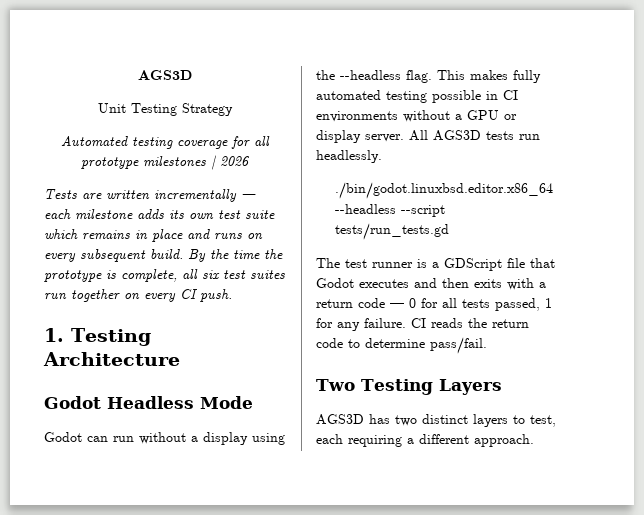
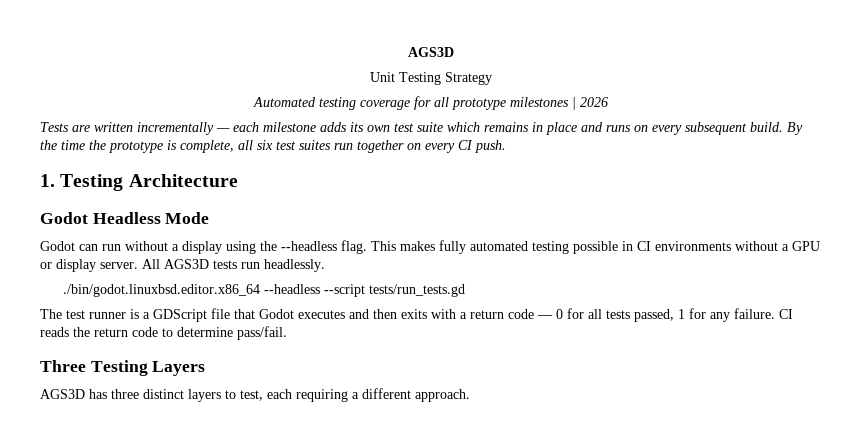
[316,379,355,391] Two -> [40,360,86,372] Three
[395,415,417,426] two -> [111,389,139,399] three

